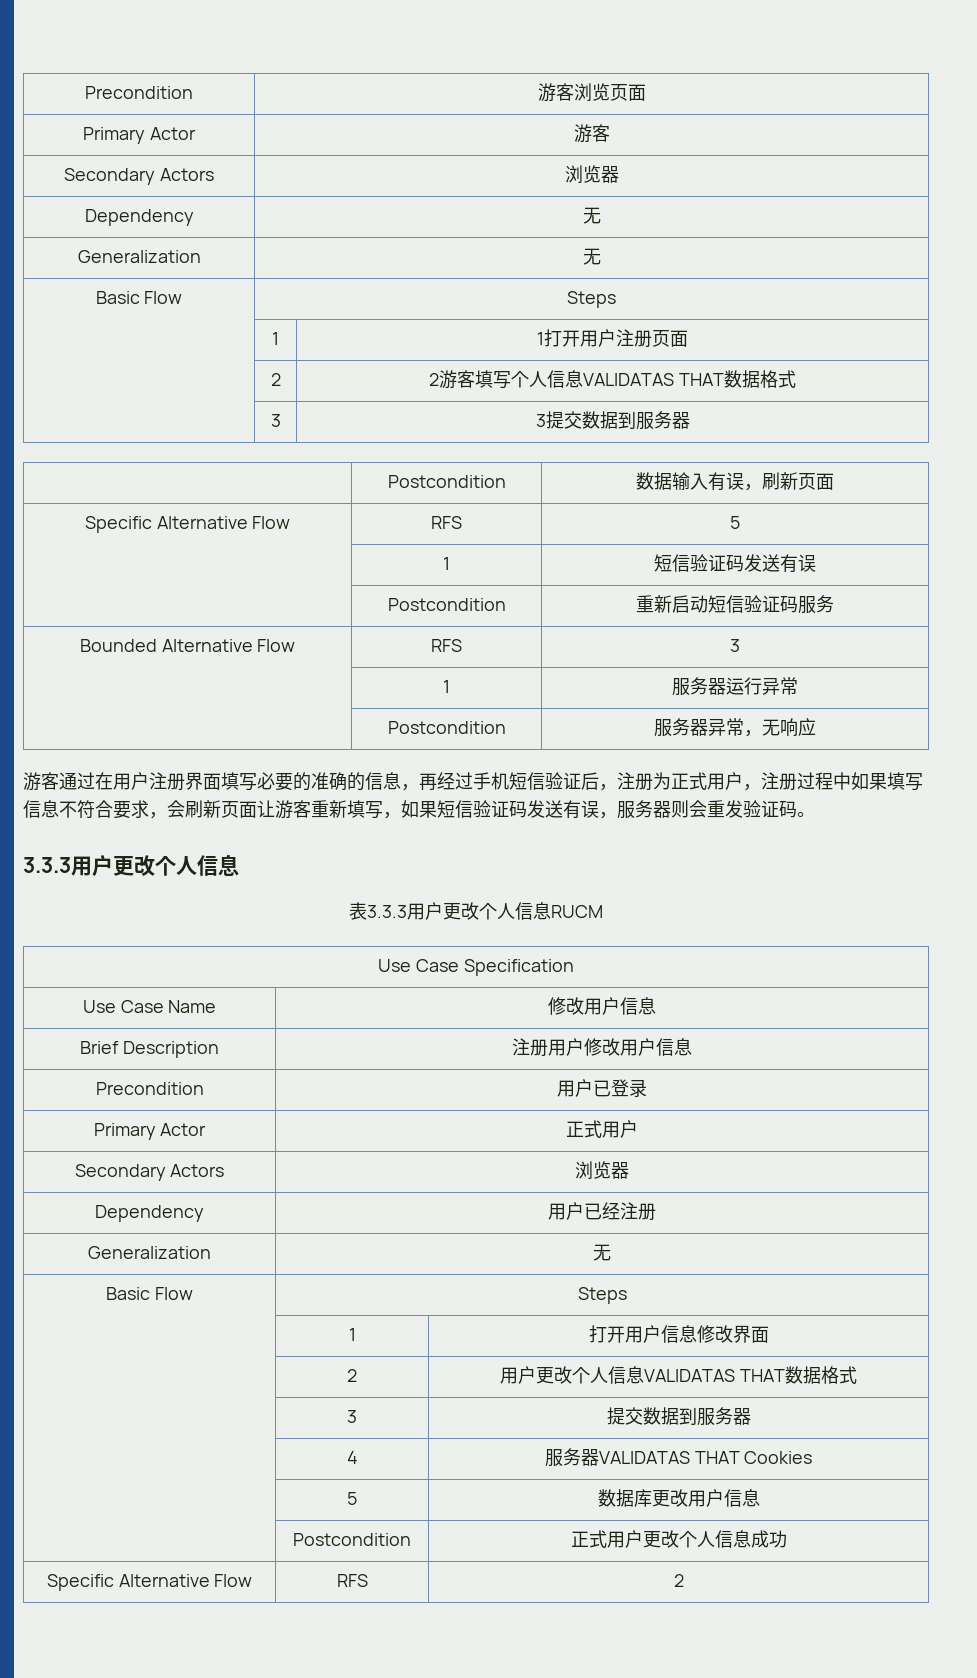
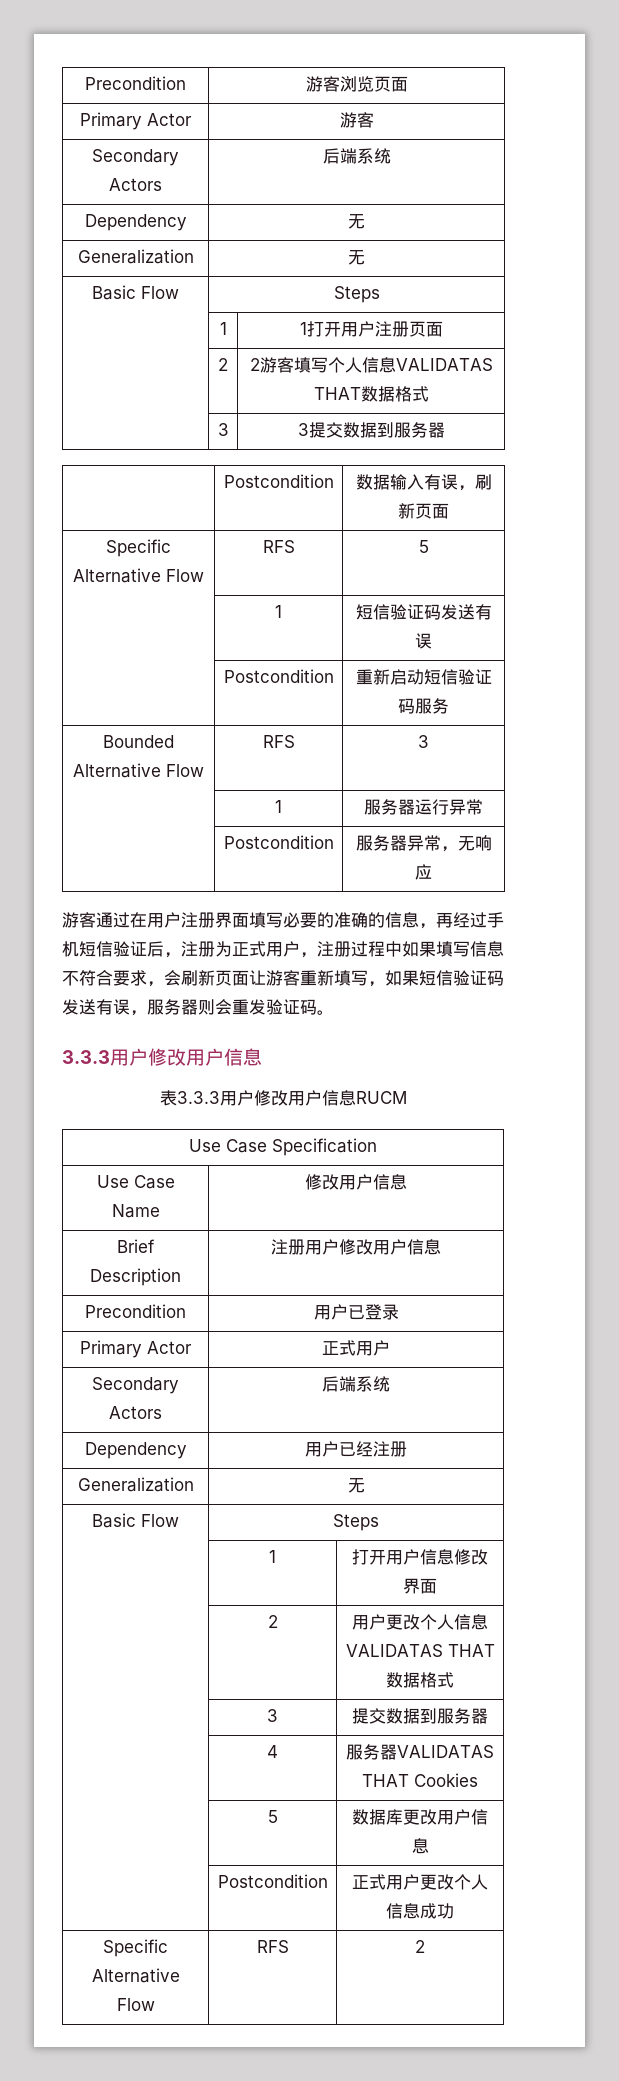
[564,165,619,183] 浏览器 -> [322,148,391,164] 后端系统
[113,855,197,876] 更改个人 -> [148,1048,224,1066] 修改用户
[443,902,515,920] 更改个人 -> [254,1090,322,1106] 修改用户
[575,1161,629,1179] 浏览器 -> [322,1376,390,1392] 后端系统

